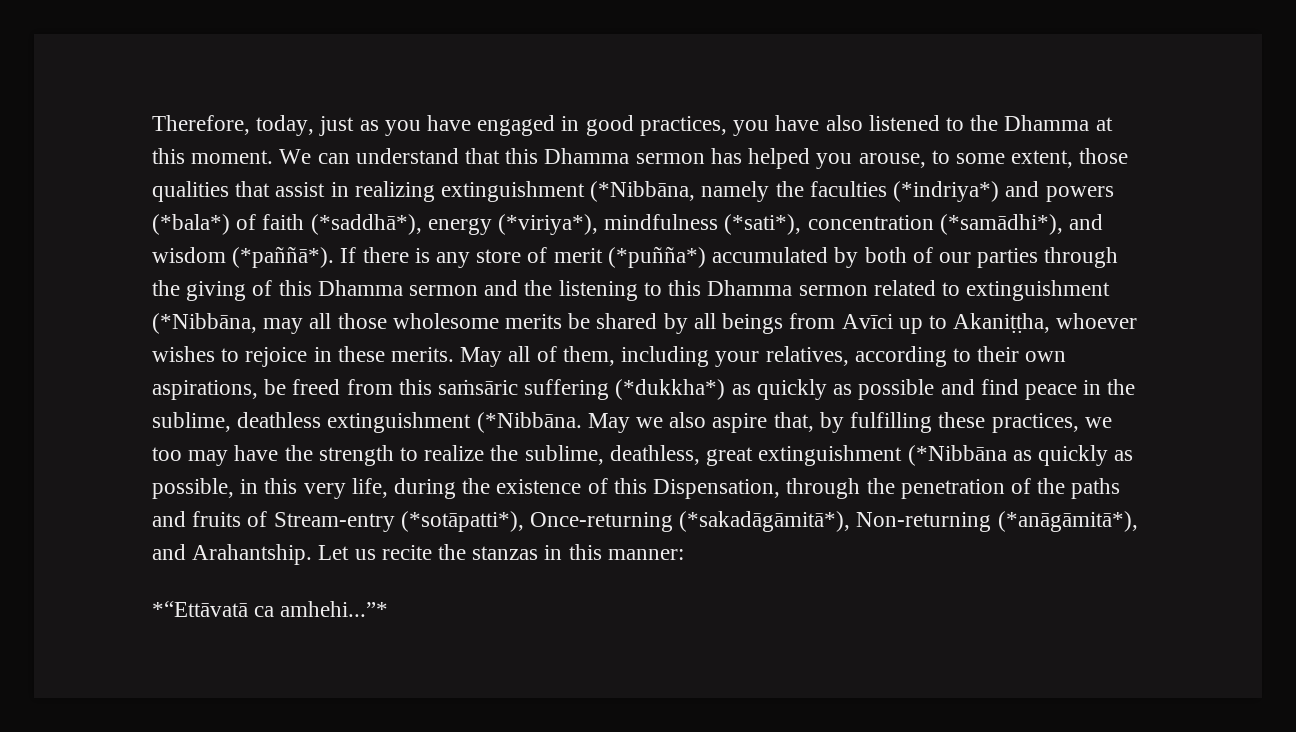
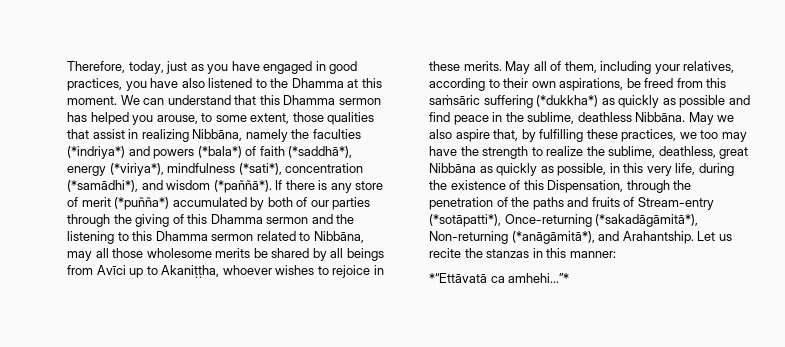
[441,181,696,202] extinguishment (*Nibbāna, -> [192,129,243,141] Nibbāna,
[966,280,1111,301] [152,313,257,334] extinguishment (*Nibbāna, -> [313,231,364,243] Nibbāna,
[327,412,582,433] extinguishment (*Nibbāna. -> [635,112,686,122] Nibbāna.
[758,445,1007,466] extinguishment (*Nibbāna -> [429,163,476,173] Nibbāna

